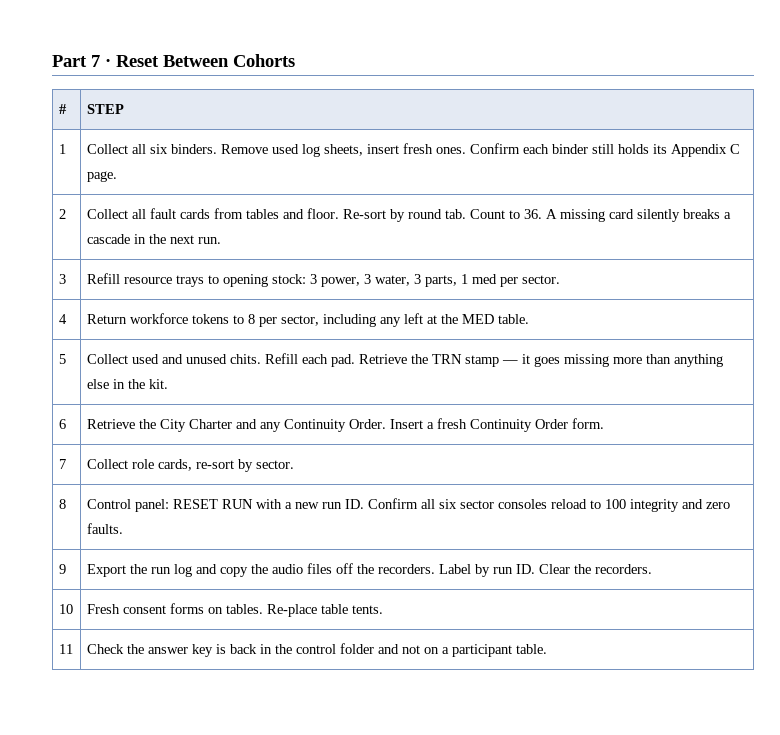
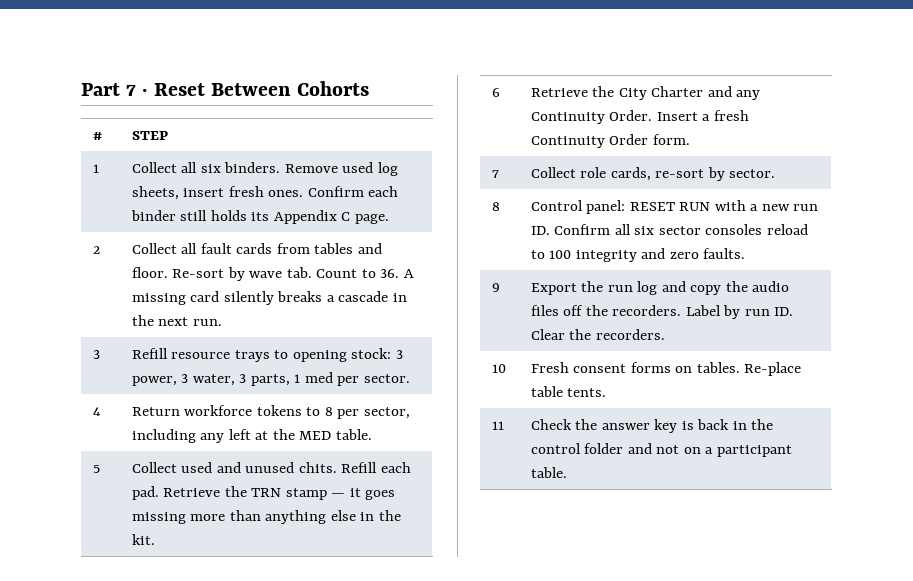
[407,209,442,219] round -> [249,271,283,278] wave

